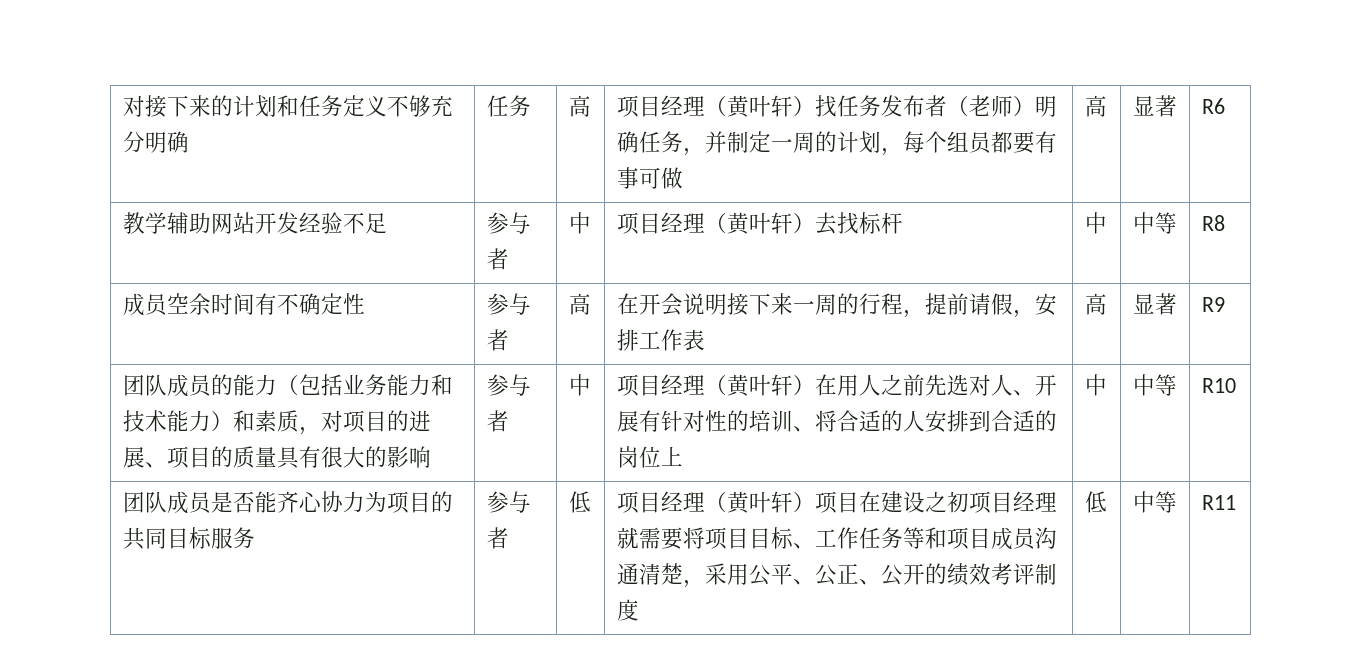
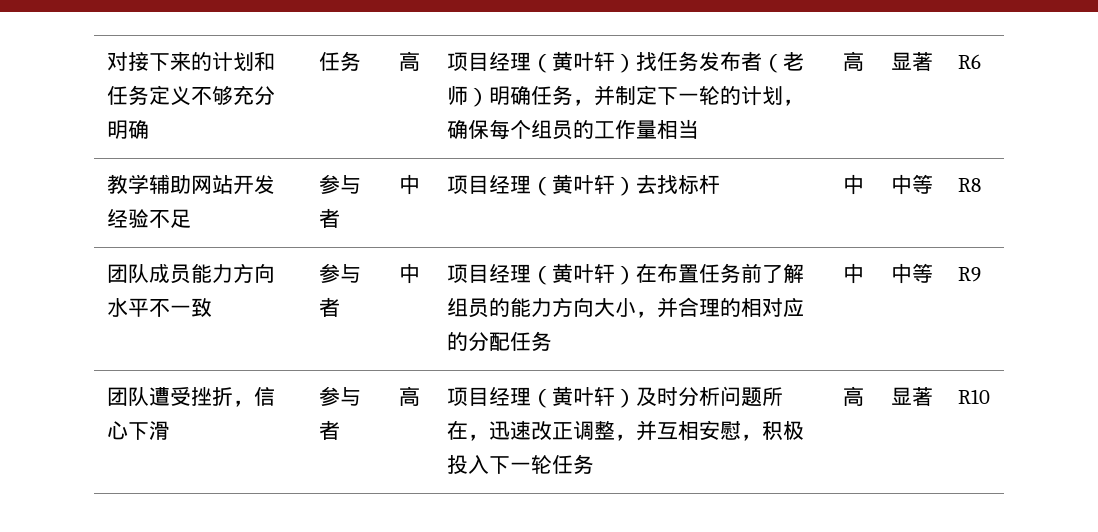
[770,132,815,153] 一周 -> [656,86,720,105] 下一轮
(903, 152) none -> [446,120,489,139] 确保
[990,131,1057,154] [616,167,683,189] 都要有事可做 -> [572,119,699,139] 的工作量相当
[122,293,365,316] [486,293,531,315] [486,329,509,351] [568,293,591,315] [616,293,1057,318] [616,329,705,351] [1084,293,1107,315] [1132,293,1177,315] [1201,297,1225,312] [122,374,453,397] [122,410,431,435] [122,446,431,469] 成员空余时间有不确定性 | 参与者 | 高 | 在开会说明接下来一周的行程，提前请假，安排工作表 | 高 | 显著 | R9 // 团队成员的能力（包括业务能力和技术能力）和素质，对项目的进展、项目的质量具有很大的影响 -> [106,263,275,284] [106,298,212,317] 团队成员能力方向水平不一致
[836,374,1057,396] [616,410,1057,433] [616,446,683,468] [1084,374,1107,396] [1132,374,1177,396] [1201,378,1236,393] [122,491,453,514] [122,527,255,550] [486,491,531,513] [486,527,509,549] [568,491,591,513] [616,491,1057,514] [616,527,1057,550] [616,563,1057,588] [616,599,639,621] [1084,491,1107,513] [1132,491,1177,513] [1201,495,1236,510] 用人之前先选对人、开展有针对性的培训、将合适的人安排到合适的岗位上 | 中 | 中等 | R10 // 团队成员是否能齐心协力为项目的共同目标服务 | 参与者 | 低 | 项目经理（黄叶轩）项目在建设之初项目经理就需要将项目目标、工作任务等和项目成员沟通清楚，采用公平、公正、公开的绩效考评制度 | 低 | 中等 | R11 -> [656,263,804,283] [446,297,804,318] [446,331,552,351] [842,263,864,284] [890,263,933,284] [957,267,981,282] [106,387,275,407] [106,421,170,440] [318,386,361,406] [318,420,340,440] [398,386,420,406] [446,386,783,408] [446,420,804,441] [446,454,594,474] [842,386,864,406] [890,387,933,406] [957,389,990,404] 布置任务前了解组员的能力方向大小，并合理的相对应的分配任务 | 中 | 中等 | R9 // 团队遭受挫折，信心下滑 | 参与者 | 高 | 项目经理（黄叶轩）及时分析问题所在，迅速改正调整，并互相安慰，积极投入下一轮任务 | 高 | 显著 | R10

